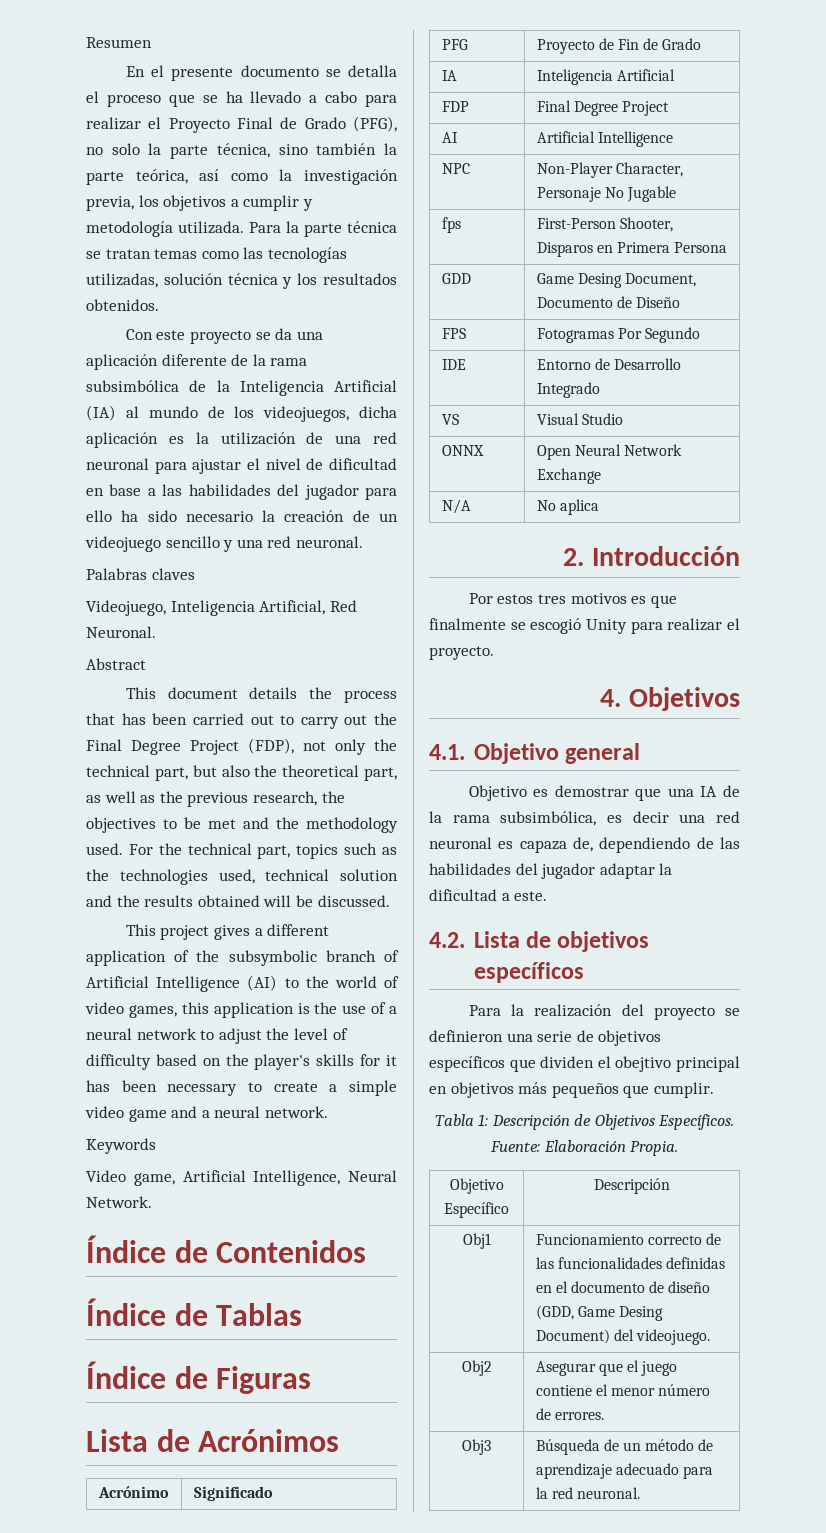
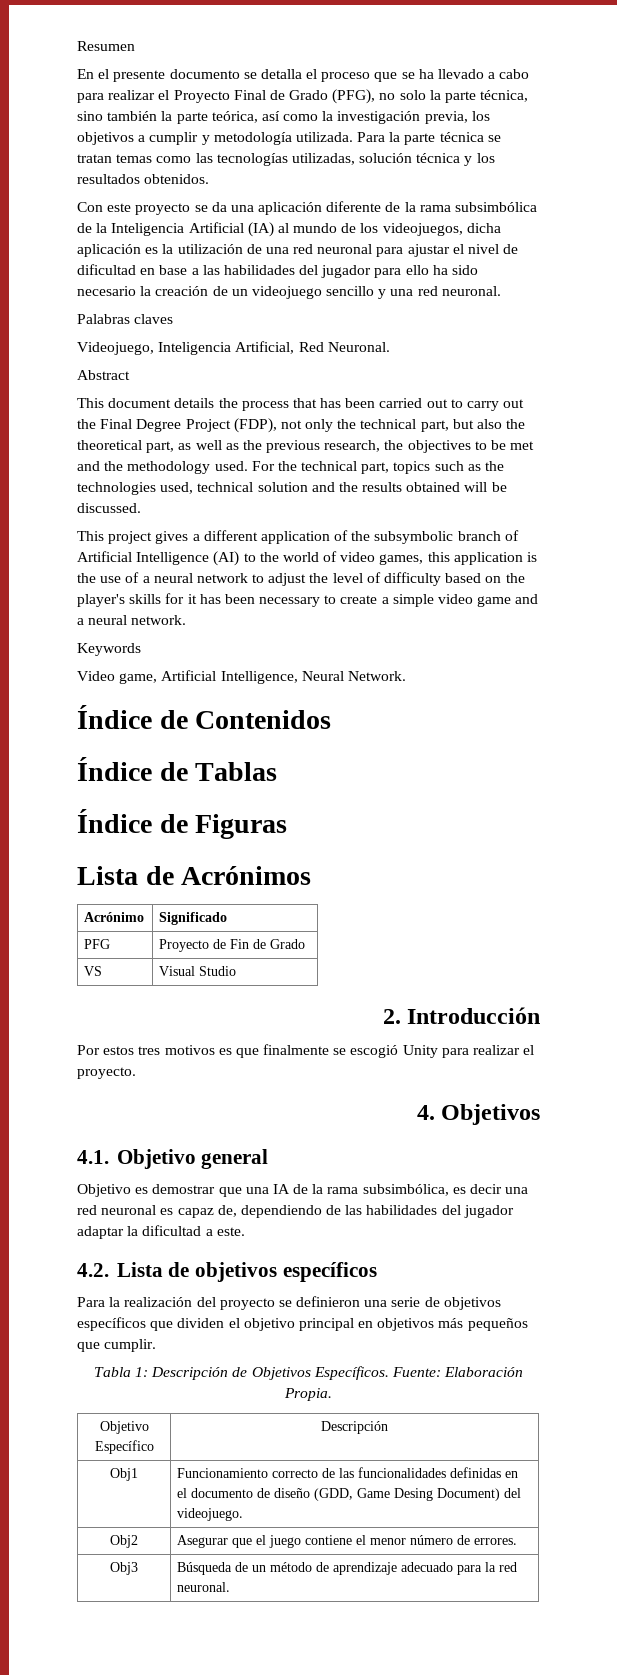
[441,70,457,81] [536,69,675,85] [441,101,469,112] [536,100,670,116] [441,132,458,143] [536,131,673,147] [441,163,470,174] [536,162,683,178] [536,186,677,202] [441,217,461,233] [536,217,673,232] [536,242,728,257] [441,273,471,284] [536,273,697,288] [536,296,681,308] [441,328,466,339] [536,327,701,343] [441,359,466,370] [536,358,682,370] [536,382,600,398] [441,414,459,425] [536,413,623,425] [441,445,484,456] [536,444,683,460] [536,468,601,484] [441,499,471,514] [536,499,599,515] IA | Inteligencia Artificial // FDP | Final Degree Project // AI | Artificial Intelligence // NPC | Non-Player Character, Personaje No Jugable // fps | First-Person Shooter, Disparos en Primera Persona // GDD | Game Desing Document, Documento de Diseño // FPS | Fotogramas Por Segundo // IDE | Entorno de Desarrollo Integrado // VS | Visual Studio // ONNX | Open Neural Network Exchange // N/A | No aplica -> [84,966,103,976] [159,966,237,976] VS | Visual Studio
[519,840,567,853] capaza -> [177,1208,214,1218] capaz
[615,1056,672,1072] obejtivo -> [243,1318,295,1331] objetivo

